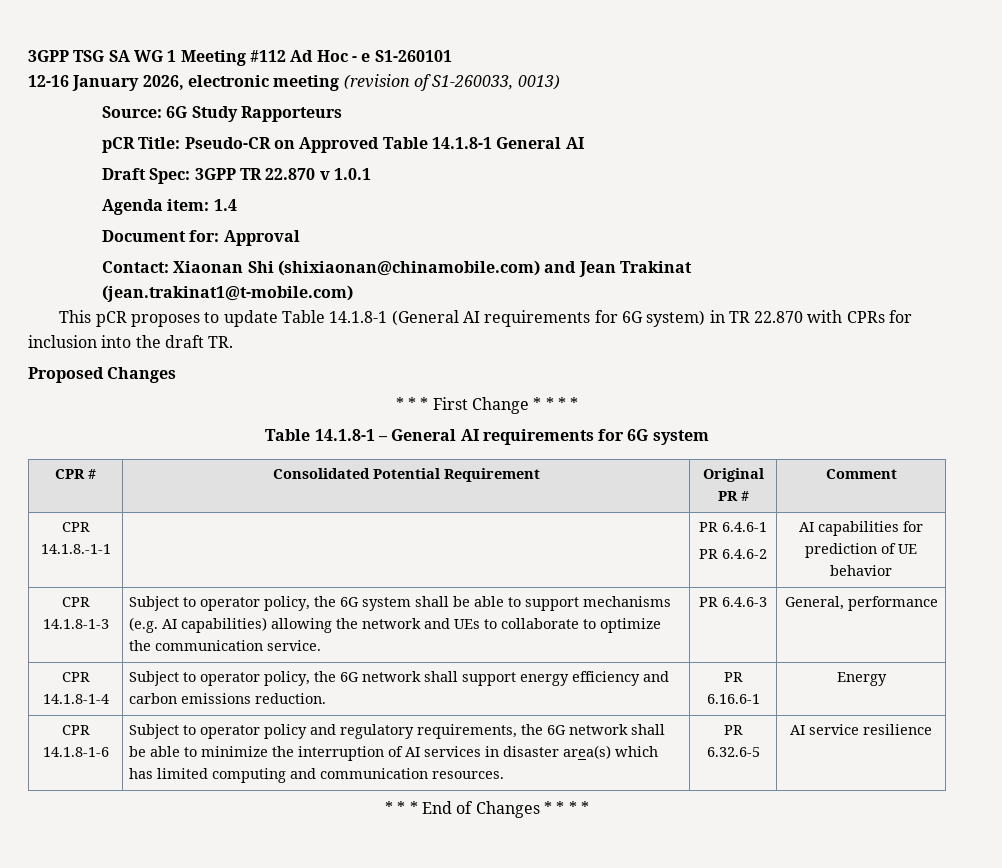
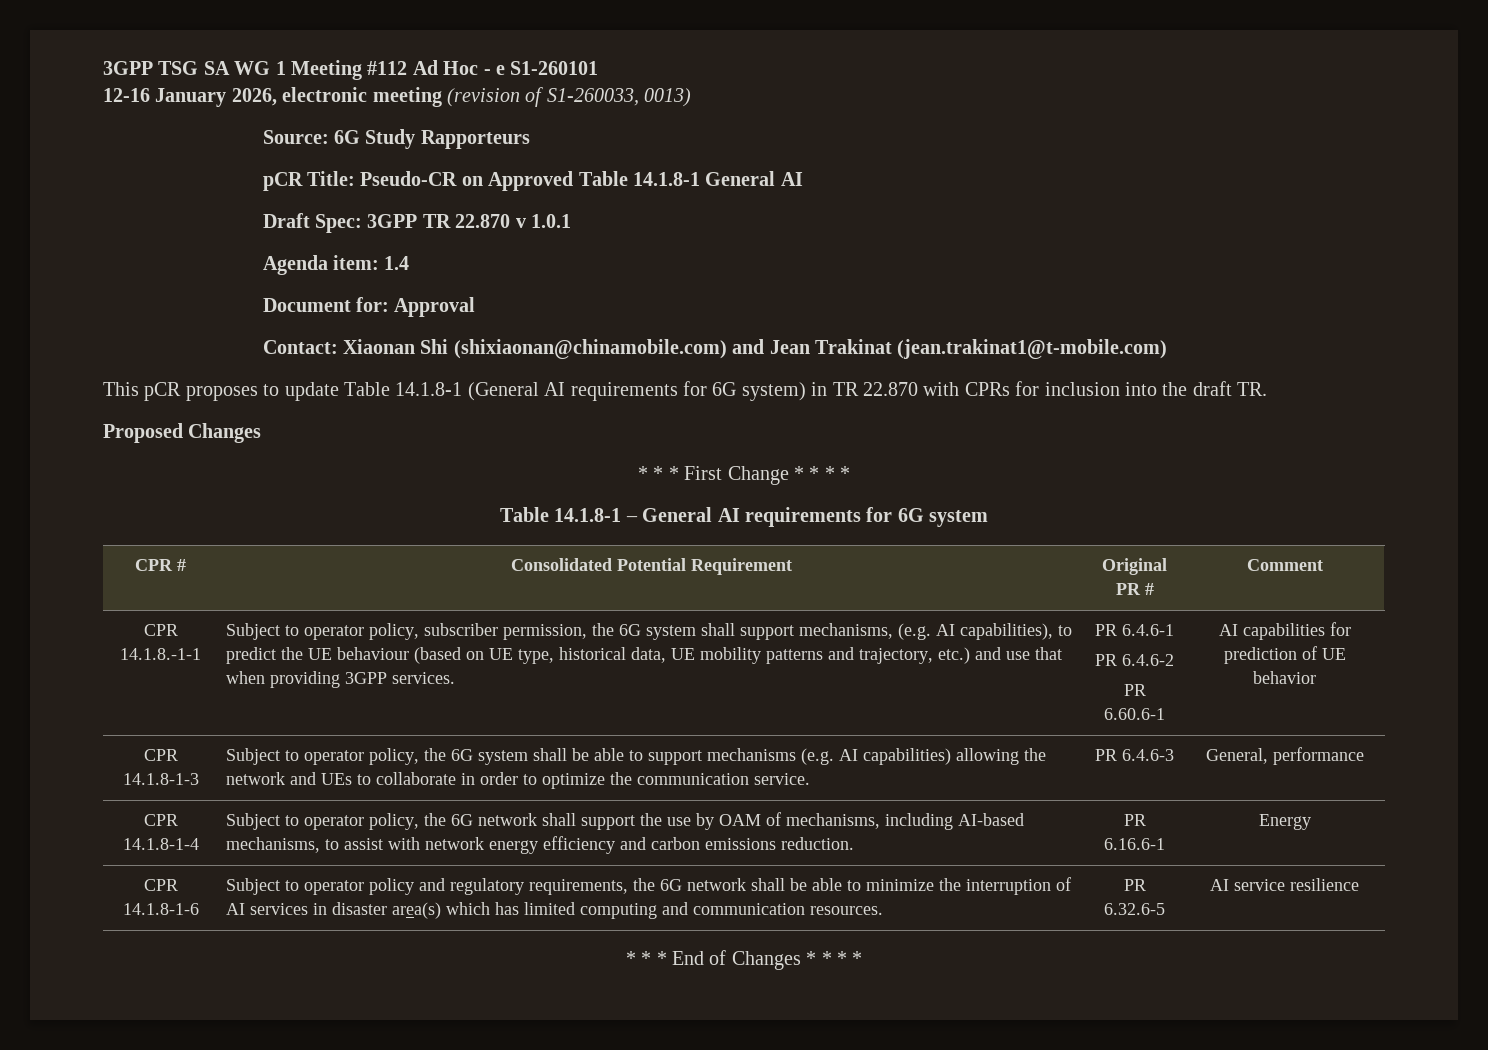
(111, 549) none -> [226,623,1073,640] [226,647,1063,664] [226,671,456,688] Subject to operator policy, subscriber permission, the 6G system shall support mechanisms, (e.g. AI capabilities), to predict the UE behaviour (based on UE type, historical data, UE mobility patterns and trajectory, etc.) and use that when providing 3GPP services.
(767, 554) none -> [1123,684,1146,696] [1104,708,1165,720] // PR 6.60.6-1
(580, 623) none -> [461,772,519,785] in order
(517, 679) none -> [640,812,1025,830] [226,837,485,853] the use by OAM of mechanisms, including AI-based mechanisms, to assist with network

